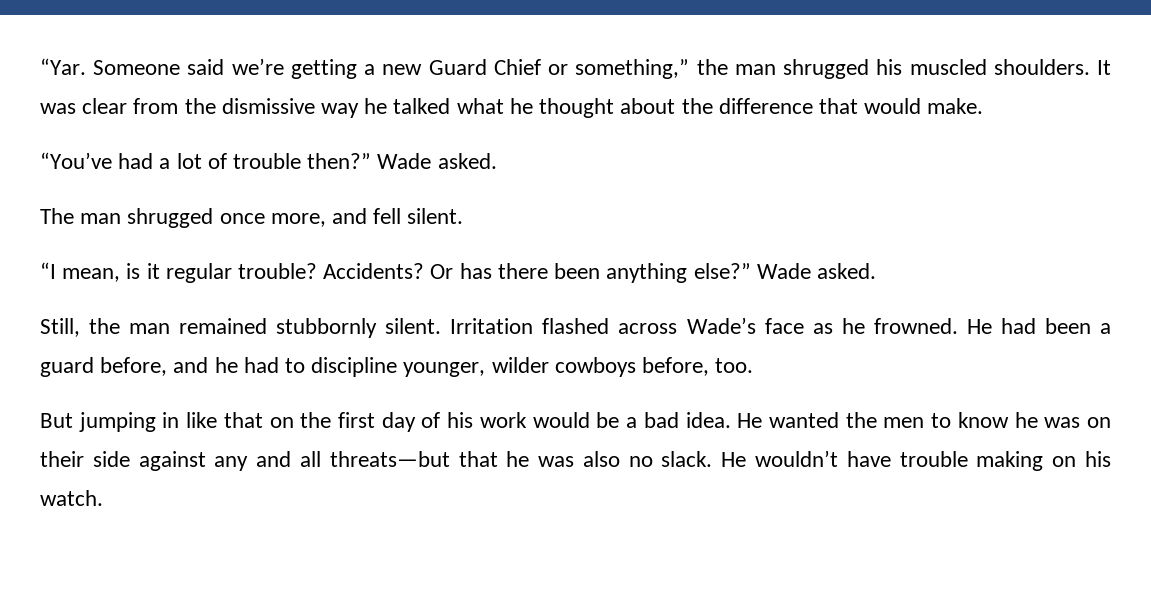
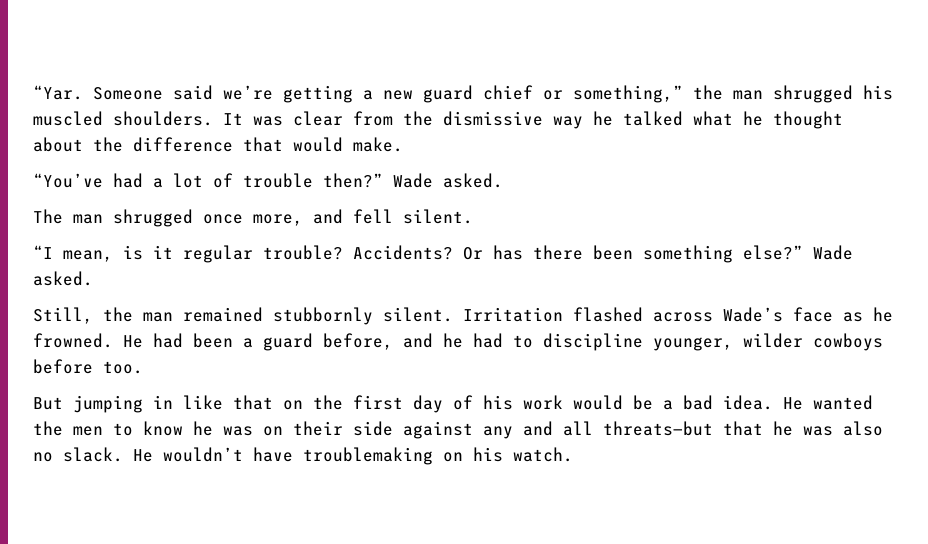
[428,59,541,75] Guard Chief -> [423,85,533,103] guard chief
[606,263,688,283] anything -> [643,245,733,263] something
[642,357,710,376] before, -> [33,359,93,374] before
[899,451,1044,471] trouble making -> [303,447,433,465] troublemaking

